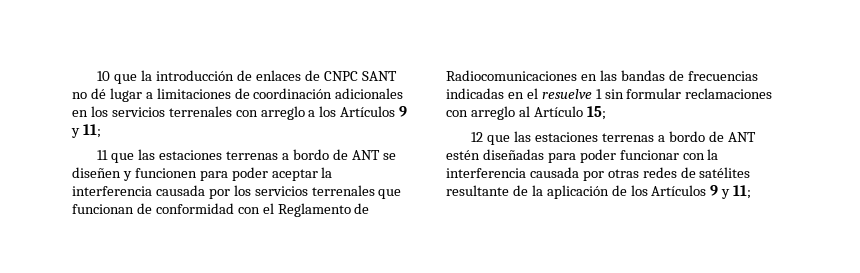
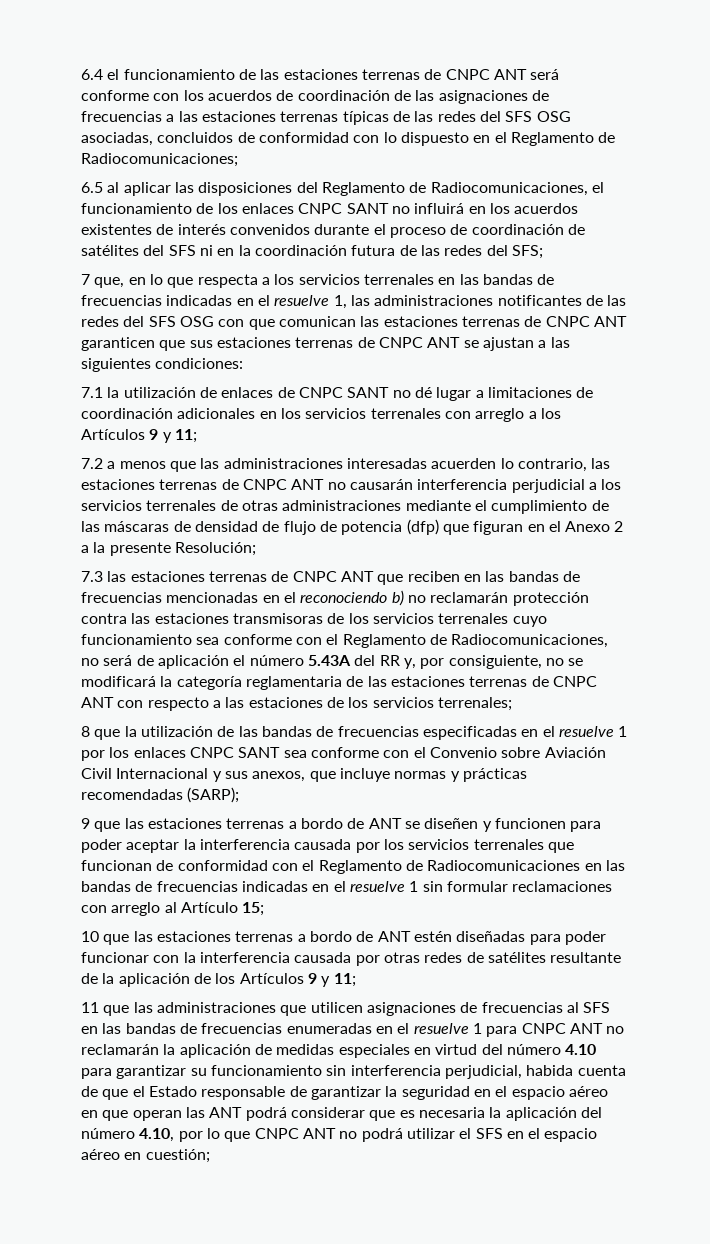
[97,70,235,84] 10 que la introducción -> [81,69,560,80] [81,90,549,104] [81,111,571,125] [81,132,616,146] [81,153,238,167] [81,182,604,196] [81,203,579,214] [81,224,585,238] [81,245,543,259] [81,274,555,288] [81,295,627,309] [81,316,627,330] [81,337,570,351] [81,358,244,372] [81,387,196,398] 6.4 el funcionamiento de las estaciones terrenas de CNPC ANT será conforme con los acuerdos de coordinación de las asignaciones de frecuencias a las estaciones terrenas típicas de las redes del SFS OSG asociadas, concluidos de conformidad con lo dispuesto en el Reglamento de Radiocomunicaciones; // 6.5 al aplicar las disposiciones del Reglamento de Radiocomunicaciones, el funcionamiento de los enlaces CNPC SANT no influirá en los acuerdos existentes de interés convenidos durante el proceso de coordinación de satélites del SFS ni en la coordinación futura de las redes del SFS; // 7 que, en lo que respecta a los servicios terrenales en las bandas de frecuencias indicadas en el resuelve 1, las administraciones notificantes de las redes del SFS OSG con que comunican las estaciones terrenas de CNPC ANT garanticen que sus estaciones terrenas de CNPC ANT se ajustan a las siguientes condiciones: // 7.1 la utilización
[97,150,109,160] 11 -> [81,458,611,472] [81,479,622,493] [81,500,609,514] [81,519,624,535] [81,542,256,556] [81,571,580,585] [81,590,589,606] [81,613,547,627] [81,634,609,648] [81,655,584,669] [81,676,597,690] [81,697,512,711] [81,726,628,740] [81,747,606,761] [81,768,527,782] [81,787,240,803] [81,818,90,829] 7.2 a menos que las administraciones interesadas acuerden lo contrario, las estaciones terrenas de CNPC ANT no causarán interferencia perjudicial a los servicios terrenales de otras administraciones mediante el cumplimiento de las máscaras de densidad de flujo de potencia (dfp) que figuran en el Anexo 2 a la presente Resolución; // 7.3 las estaciones terrenas de CNPC ANT que reciben en las bandas de frecuencias mencionadas en el reconociendo b) no reclamarán protección contra las estaciones transmisoras de los servicios terrenales cuyo funcionamiento sea conforme con el Reglamento de Radiocomunicaciones, no será de aplicación el número 5.43A del RR y, por consiguiente, no se modificará la categoría reglamentaria de las estaciones terrenas de CNPC ANT con respecto a las estaciones de los servicios terrenales; // 8 que la utilización de las bandas de frecuencias especificadas en el resuelve 1 por los enlaces CNPC SANT sea conforme con el Convenio sobre Aviación Civil Internacional y sus anexos, que incluye normas y prácticas recomendadas (SARP); // 9
[471,132,484,142] 12 -> [81,931,99,942] 10
(752, 192) none -> [81,1002,611,1016] [81,1023,625,1037] [81,1044,597,1058] [81,1065,626,1079] [81,1086,608,1100] [81,1107,602,1121] [81,1128,598,1142] [81,1149,210,1163] // 11 que las administraciones que utilicen asignaciones de frecuencias al SFS en las bandas de frecuencias enumeradas en el resuelve 1 para CNPC ANT no reclamarán la aplicación de medidas especiales en virtud del número 4.10 para garantizar su funcionamiento sin interferencia perjudicial, habida cuenta de que el Estado responsable de garantizar la seguridad en el espacio aéreo en que operan las ANT podrá considerar que es necesaria la aplicación del número 4.10, por lo que CNPC ANT no podrá utilizar el SFS en el espacio aéreo en cuestión;

